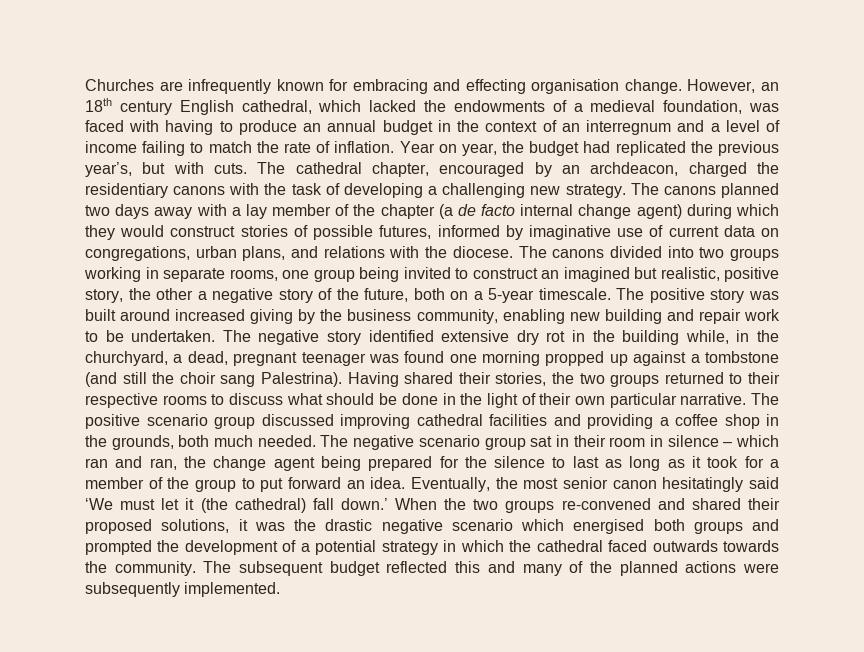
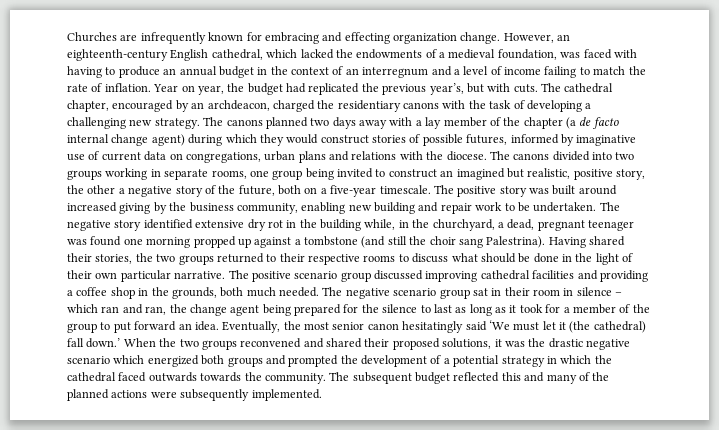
[531,79,620,94] organisation -> [393,33,457,44] organization
[85,98,172,115] 18th century -> [67,49,168,61] eighteenth-century
[242,246,286,261] plans, -> [298,151,326,163] plans
[488,288,535,303] 5-year -> [330,185,377,197] five-year
[561,498,651,510] re-convened -> [240,338,302,348] reconvened
[573,519,645,534] energised -> [147,355,199,367] energized

